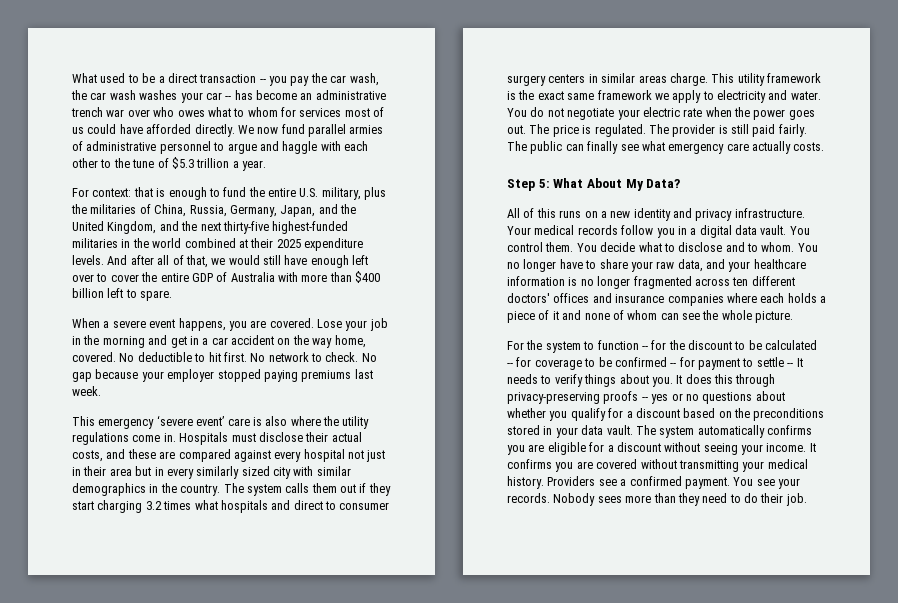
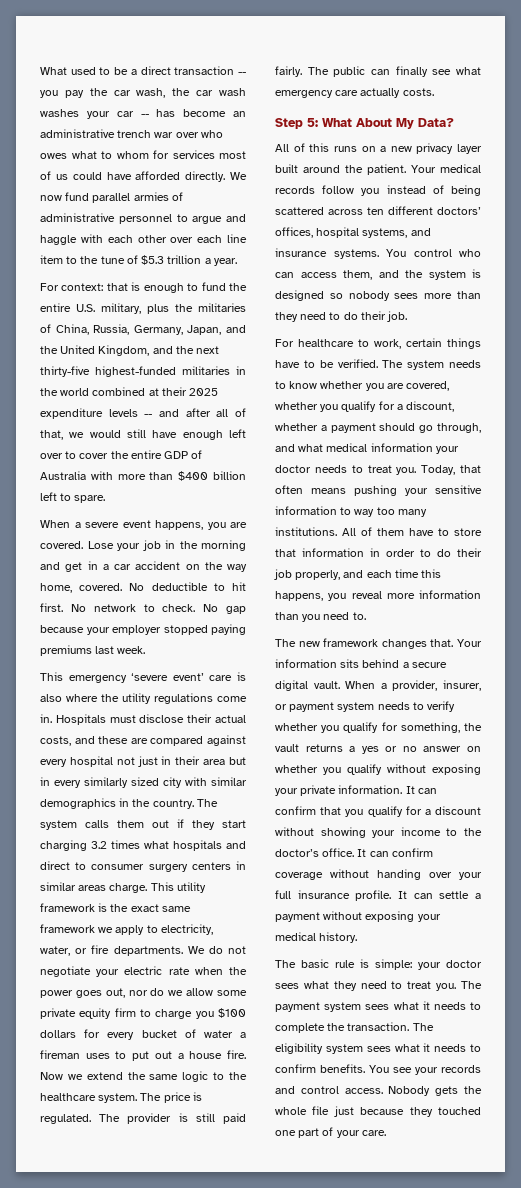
(98, 163) none -> [170,234,248,243] [40,255,63,264] over each line item
[72,255,128,265] levels. And -> [108,409,179,417] levels -- and
[717,90,821,103] [507,108,527,117] electricity and water. You -> [160,924,213,935] [40,945,205,956] electricity, water, or fire departments. We
[507,125,526,134] out. -> [105,988,247,998] [40,1008,246,1019] [40,1029,246,1040] [40,1050,246,1061] [40,1071,248,1082] [40,1093,138,1103] out, nor do we allow some private equity firm to charge you $100 dollars for every bucket of water a fireman uses to put out a house fire. Now we extend the same logic to the healthcare system.
[633,208,805,221] identity and privacy infrastructure. -> [416,143,482,154] [275,164,406,175] privacy layer built around the patient.
[677,225,810,238] [507,242,818,252] [507,259,806,272] [507,276,795,289] [507,293,826,306] [507,310,794,323] [507,340,818,353] [507,357,803,370] [507,374,776,387] [507,391,785,404] [507,408,825,421] [507,425,812,438] [507,442,816,455] [507,459,808,472] [507,476,800,489] [507,493,596,506] in a digital data vault. You control them. You decide what to disclose and to whom. You no longer have to share your raw data, and your healthcare information is no longer fragmented across ten different doctors' offices and insurance companies where each holds a piece of it and none of whom can see the whole picture. // For the system to function -- for the discount to be calculated -- for coverage to be confirmed -- for payment to settle -- It needs to verify things about you. It does this through privacy-preserving proofs -- yes or no questions about whether you qualify for a discount based on the preconditions stored in your data vault. The system automatically confirms you are eligible for a discount without seeing your income. It confirms you are covered without transmitting your medical history. Providers see a confirmed payment. You see your records. Nobody -> [386,185,481,196] [275,206,481,215] [275,227,431,238] [275,248,481,259] [275,269,481,280] [275,290,390,301] instead of being scattered across ten different doctors’ offices, hospital systems, and insurance systems. You control who can access them, and the system is designed so nobody
(807, 499) none -> [275,338,481,349] [275,359,481,370] [275,381,450,391] [275,401,455,412] [275,423,481,433] [275,443,459,454] [275,465,481,475] [275,485,482,496] [275,506,427,517] [275,527,482,536] [275,548,482,557] [274,569,442,580] [275,590,481,601] [275,612,366,622] [275,638,482,649] [275,659,447,668] [275,680,481,691] [275,701,456,712] [275,722,482,733] [275,744,481,754] [275,764,481,775] [275,785,437,796] [275,806,481,817] [275,827,482,838] [275,848,433,857] [275,869,482,880] [275,890,481,901] [275,911,441,922] [275,932,358,943] [275,959,482,970] [275,981,482,991] [275,1001,481,1012] [275,1022,434,1033] [275,1043,481,1054] [275,1064,481,1075] [275,1086,482,1096] [275,1106,481,1117] [275,1127,386,1138] // For healthcare to work, certain things have to be verified. The system needs to know whether you are covered, whether you qualify for a discount, whether a payment should go through, and what medical information your doctor needs to treat you. Today, that often means pushing your sensitive information to way too many institutions. All of them have to store that information in order to do their job properly, and each time this happens, you reveal more information than you need to. // The new framework changes that. Your information sits behind a secure digital vault. When a provider, insurer, or payment system needs to verify whether you qualify for something, the vault returns a yes or no answer on whether you qualify without exposing your private information. It can confirm that you qualify for a discount without showing your income to the doctor’s office. It can confirm coverage without handing over your full insurance profile. It can settle a payment without exposing your medical history. // The basic rule is simple: your doctor sees what they need to treat you. The payment system sees what it needs to complete the transaction. The eligibility system sees what it needs to confirm benefits. You see your records and control access. Nobody gets the whole file just because they touched one part of your care.

